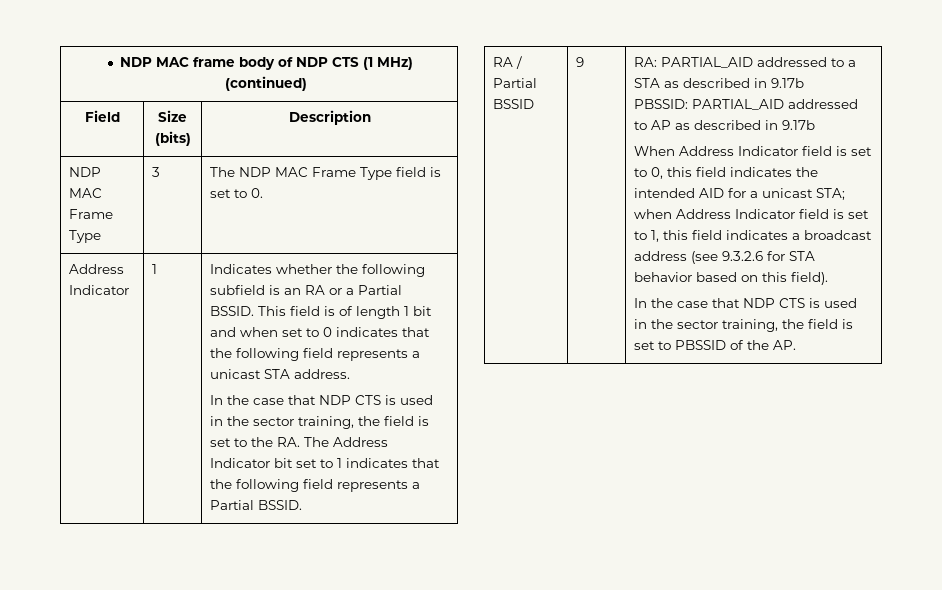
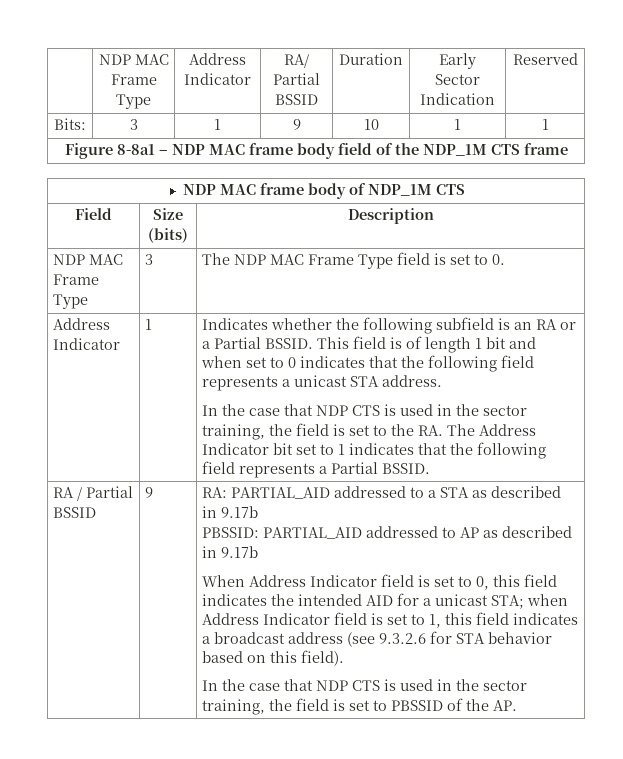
(119, 62) none -> [98,54,169,65] [110,74,157,85] [116,94,151,109] [189,53,246,65] [184,73,251,85] [284,54,309,68] [273,73,320,85] [275,94,318,105] [339,53,403,65] [439,53,476,69] [435,74,480,85] [420,93,495,105] [512,53,578,65] [54,118,86,130] [129,119,138,130] [214,119,221,130] [292,119,301,130] [363,119,379,130] [454,119,461,130] [541,119,549,130] [64,143,568,159] | NDP MAC Frame Type | Address Indicator | RA/ Partial BSSID | Duration | Early Sector Indication | Reserved // Bits: | 3 | 1 | 9 | 10 | 1 | 1 // Figure 8-8a1 – NDP MAC frame body field of the NDP_1M CTS frame //
[295,57,413,70] [225,76,308,91] NDP CTS (1 MHz) (continued) -> [367,184,465,196] NDP_1M CTS

